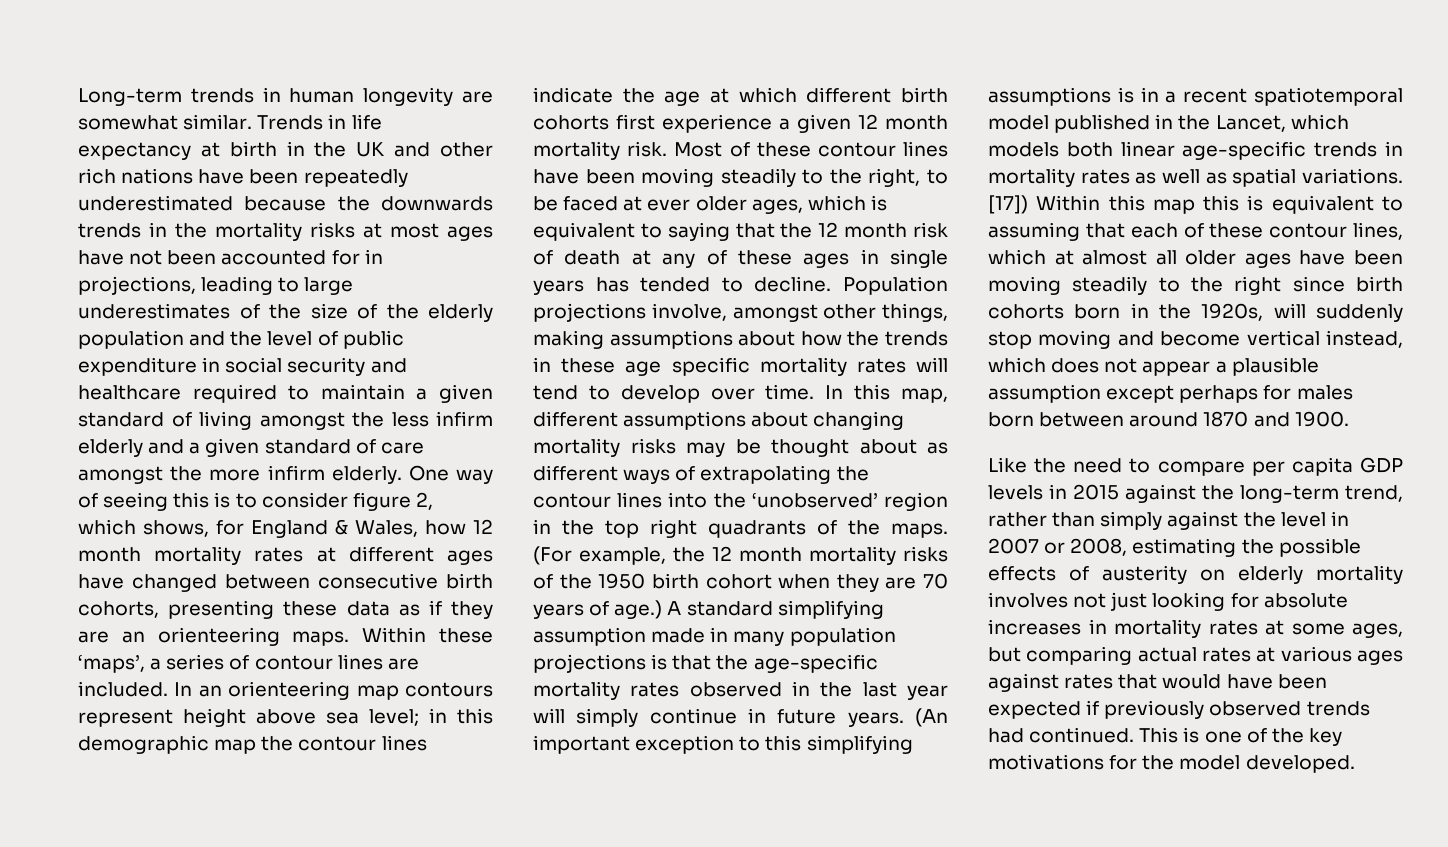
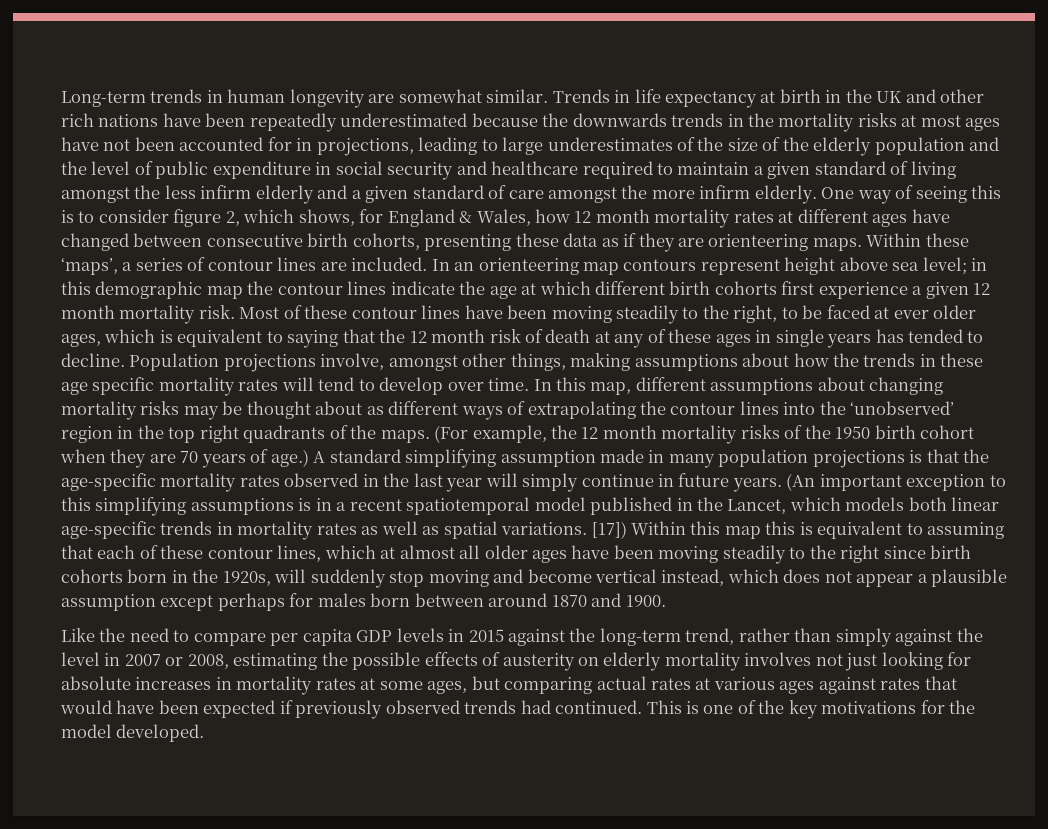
[121,631,145,643] an -> (705, 242) none

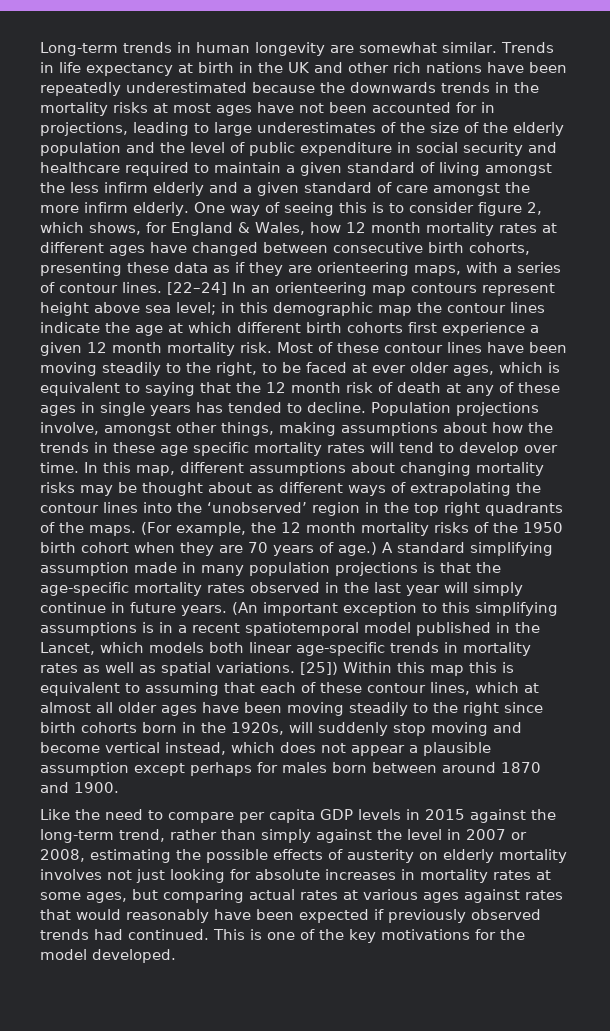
[812,233,969,251] [61,257,118,275] maps. Within these ‘maps’, -> [414,262,498,276] maps, with
[277,257,428,271] lines are included. -> [122,282,227,295] lines. [22–24]
[591,521,627,539] [17]) -> [300,662,338,675] [25])
(112, 707) none -> [126,909,209,923] reasonably

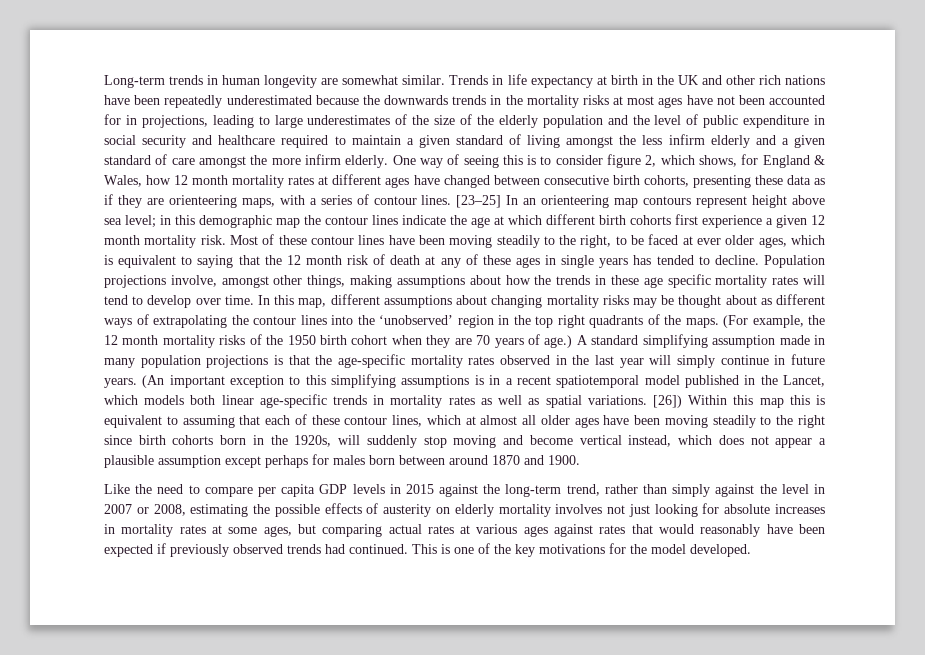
[167,282,227,295] [22–24] -> [456,195,502,208] [23–25]
[300,662,338,675] [25]) -> [652,395,682,408] [26])

